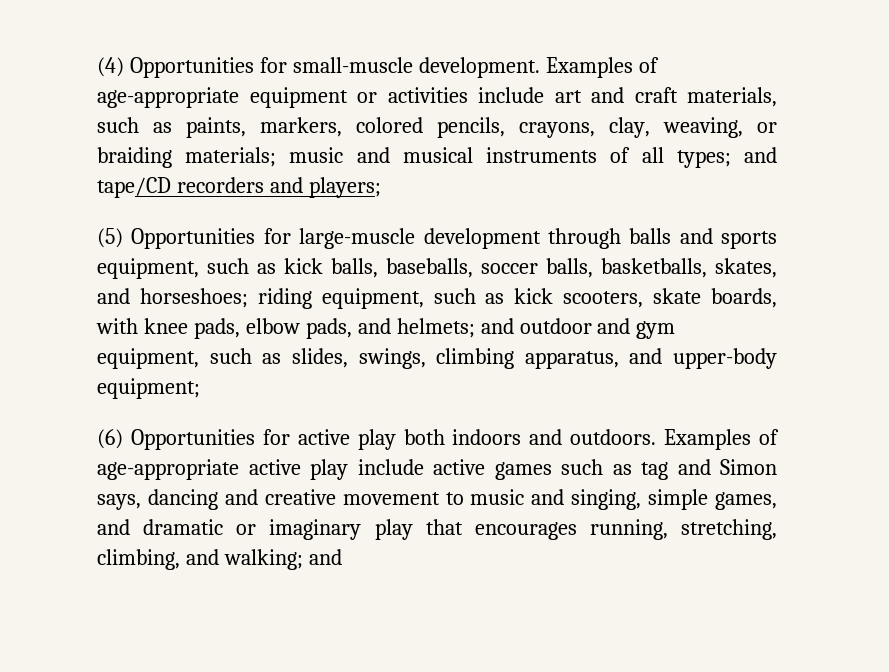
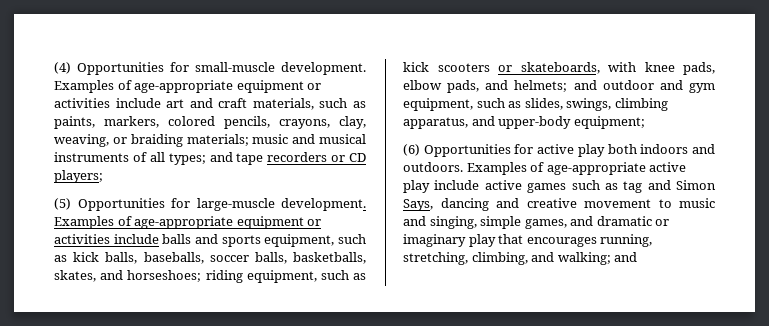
[97,177,303,198] tape/CD recorders and -> [236,152,366,165] tape recorders or CD
[423,228,621,249] development through -> [281,198,366,211] [54,216,322,229] [54,234,159,244] development. Examples of age-appropriate equipment or activities include
[563,288,778,308] scooters, skate boards, -> [437,62,600,74] scooters or skateboards,
[97,494,141,510] says, -> [403,199,433,211] Says,

